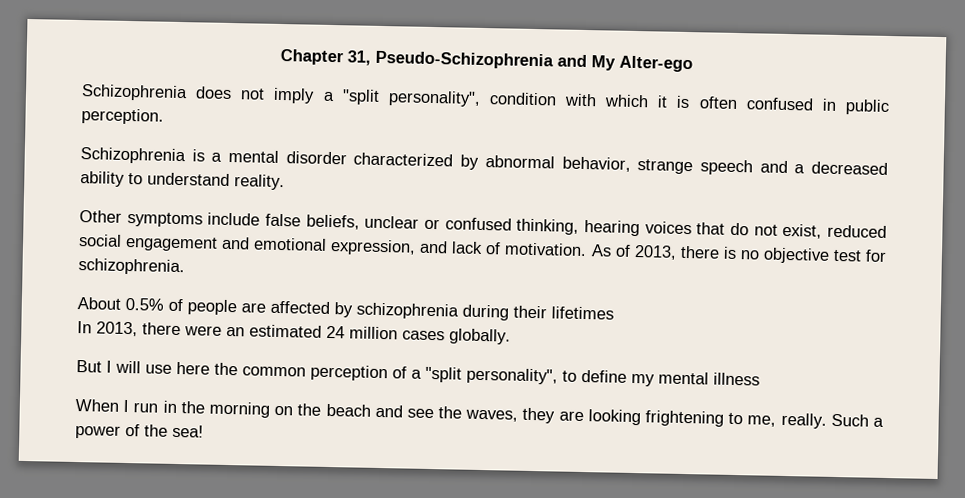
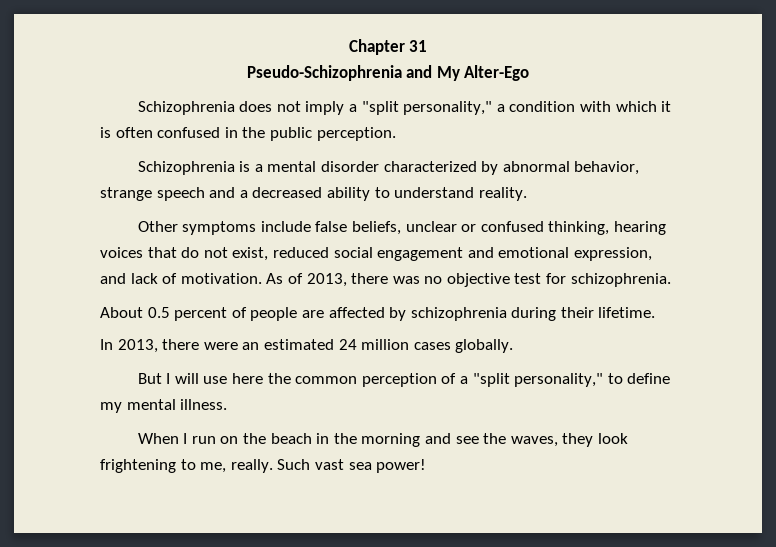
[346,50,371,66] 31, -> [409,40,428,52] 31 //
[618,55,693,73] Alter-ego -> [464,65,530,81] Alter-Ego
[387,90,481,107] personality", -> [403,101,505,115] personality," a
(837, 104) none -> [242,127,266,138] the
[722,246,737,259] is -> [392,276,420,284] was
[125,297,164,311] 0.5% -> [147,307,228,321] 0.5 percent
[551,306,614,320] lifetimes -> [598,307,656,318] lifetime.
[466,367,558,385] personality", -> [514,373,604,387] personality,"
[713,372,760,386] illness -> [180,399,228,410] illness.
[162,400,371,418] in the morning on the beach -> [220,433,421,447] on the beach in the morning
[558,409,641,426] are looking -> [597,433,628,444] look
[872,417,884,427] [75,423,204,439] a power of the sea! -> [314,459,427,473] vast sea power!

